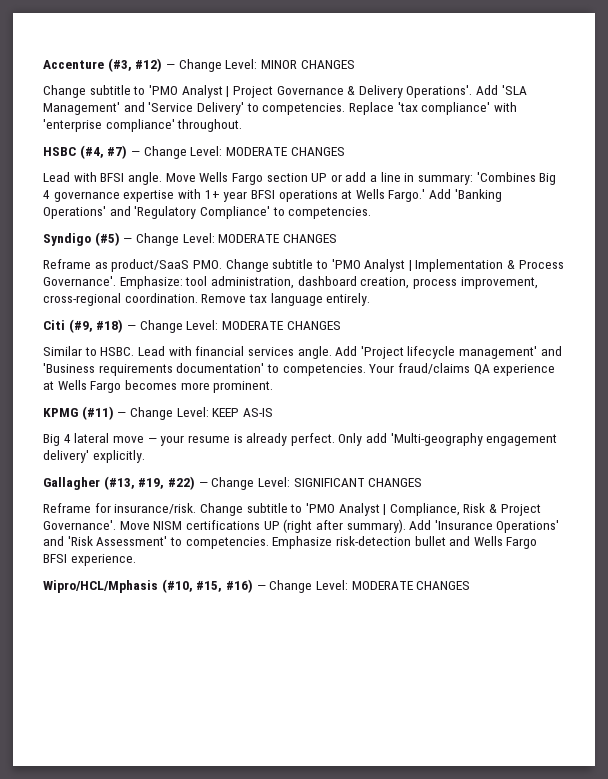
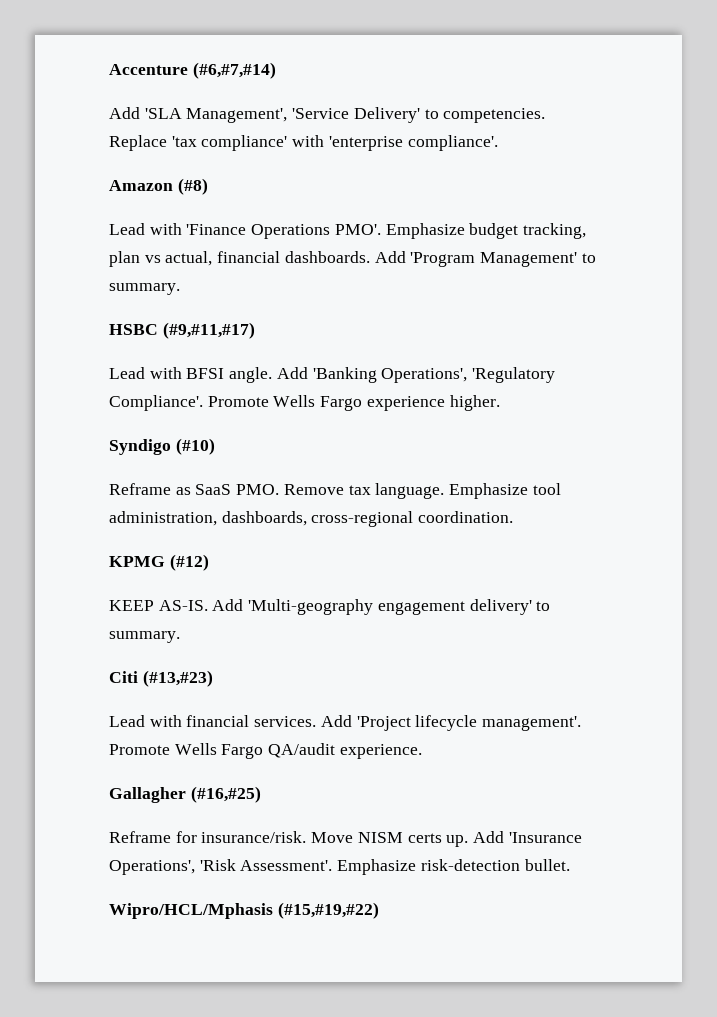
[107,58,355,72] [43,85,527,98] [43,102,145,115] (#3, #12) — Change Level: MINOR CHANGES // Change subtitle to 'PMO Analyst | Project Governance & Delivery Operations'. Add 'SLA Management' and -> [192,62,276,79] [109,107,288,123] (#6,#7,#14) // Add 'SLA Management',
[105,119,243,132] [43,145,345,159] [43,172,557,185] [43,189,502,202] [43,206,372,219] [43,232,337,246] [43,259,564,272] [43,276,538,289] [43,293,371,306] [43,319,341,333] [43,346,135,356] compliance' throughout. // HSBC (#4, #7) — Change Level: MODERATE CHANGES // Lead with BFSI angle. Move Wells Fargo section UP or add a line in summary: 'Combines Big 4 governance expertise with 1+ year BFSI operations at Wells Fargo.' Add 'Banking Operations' and 'Regulatory Compliance' to competencies. // Syndigo (#5) — Change Level: MODERATE CHANGES // Reframe as product/SaaS PMO. Change subtitle to 'PMO Analyst | Implementation & Process Governance'. Emphasize: tool administration, dashboard creation, process improvement, cross-regional coordination. Remove tax language entirely. // Citi (#9, #18) — Change Level: MODERATE CHANGES // Similar to HSBC. -> [407,135,498,151] [109,178,208,195] [109,223,587,239] [109,251,596,267] [109,283,180,295] [109,322,255,339] [109,367,556,383] [109,395,500,411] [109,438,215,455] [109,483,561,499] [109,511,514,527] [109,554,209,571] [109,599,551,615] [109,631,180,643] [109,670,213,687] compliance'. // Amazon (#8) // Lead with 'Finance Operations PMO'. Emphasize budget tracking, plan vs actual, financial dashboards. Add 'Program Management' to summary. // HSBC (#9,#11,#17) // Lead with BFSI angle. Add 'Banking Operations', 'Regulatory Compliance'. Promote Wells Fargo experience higher. // Syndigo (#10) // Reframe as SaaS PMO. Remove tax language. Emphasize tool administration, dashboards, cross-regional coordination. // KPMG (#12) // KEEP AS-IS. Add 'Multi-geography engagement delivery' to summary. // Citi (#13,#23) //
[247,346,332,359] services angle. -> [254,716,317,727] services.
[459,346,562,359] [43,363,556,376] [43,380,274,393] [43,406,273,420] [43,433,558,446] [43,450,145,463] [43,476,423,490] [43,503,541,516] [43,519,560,533] [43,536,538,549] [43,554,136,566] [43,579,471,593] management' and 'Business requirements documentation' to competencies. Your fraud/claims QA experience at Wells Fargo becomes more prominent. // KPMG (#11) — Change Level: KEEP AS-IS // Big 4 lateral move — your resume is already perfect. Only add 'Multi-geography engagement delivery' explicitly. // Gallagher (#13, #19, #22) — Change Level: SIGNIFICANT CHANGES // Reframe for insurance/risk. Change subtitle to 'PMO Analyst | Compliance, Risk & Project Governance'. Move NISM certifications UP (right after summary). Add 'Insurance Operations' and 'Risk Assessment' to competencies. Emphasize risk-detection bullet and Wells Fargo BFSI experience. // Wipro/HCL/Mphasis (#10, #15, #16) — Change Level: MODERATE CHANGES -> [482,716,582,731] [109,743,422,759] [109,786,261,803] [109,831,582,847] [109,859,570,875] [109,902,379,919] management'. Promote Wells Fargo QA/audit experience. // Gallagher (#16,#25) // Reframe for insurance/risk. Move NISM certs up. Add 'Insurance Operations', 'Risk Assessment'. Emphasize risk-detection bullet. // Wipro/HCL/Mphasis (#15,#19,#22)

